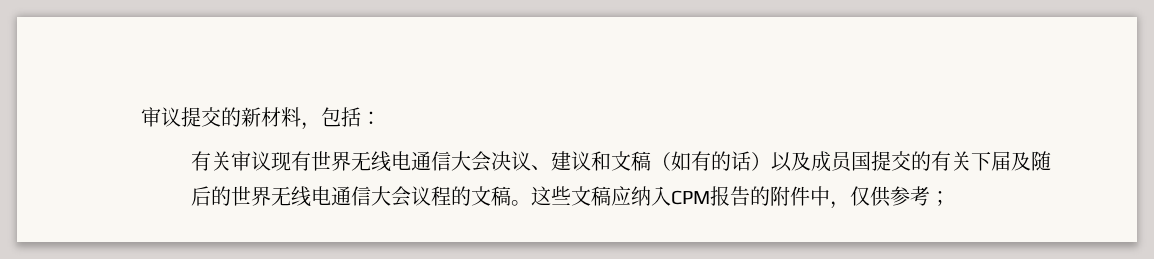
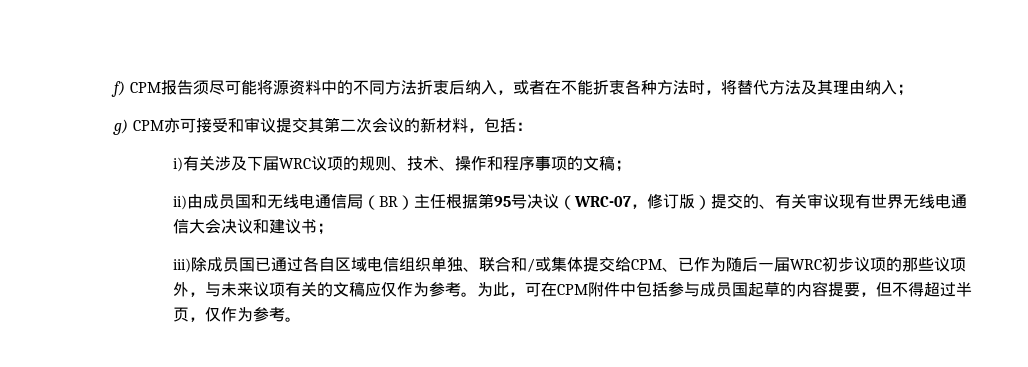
[140,107,381,130] 审议提交的新材料，包括： // -> [111,79,913,97] [113,117,532,135] [172,156,631,172] [172,193,775,210] f) CPM报告须尽可能将源资料中的不同方法折衷后纳入，或者在不能折衷各种方法时，将替代方法及其理由纳入； // g) CPM亦可接受和审议提交其第二次会议的新材料，包括： // i)有关涉及下届WRC议项的规则、技术、操作和程序事项的文稿； // ii)由成员国和无线电通信局（BR）主任根据第95号决议（WRC-07，修订版）提交的、
[530,151,1051,172] [190,186,950,209] 、建议和文稿（如有的话）以及成员国提交的有关下届及随后的世界无线电通信大会议程的文稿。这些文稿应纳入CPM报告的附件中，仅供参考； -> [252,219,333,235] [172,256,966,273] [172,281,972,297] [172,307,301,322] 和建议书； // iii)除成员国已通过各自区域电信组织单独、联合和/或集体提交给CPM、已作为随后一届WRC初步议项的那些议项外，与未来议项有关的文稿应仅作为参考。为此，可在CPM附件中包括参与成员国起草的内容提要，但不得超过半页，仅作为参考。

